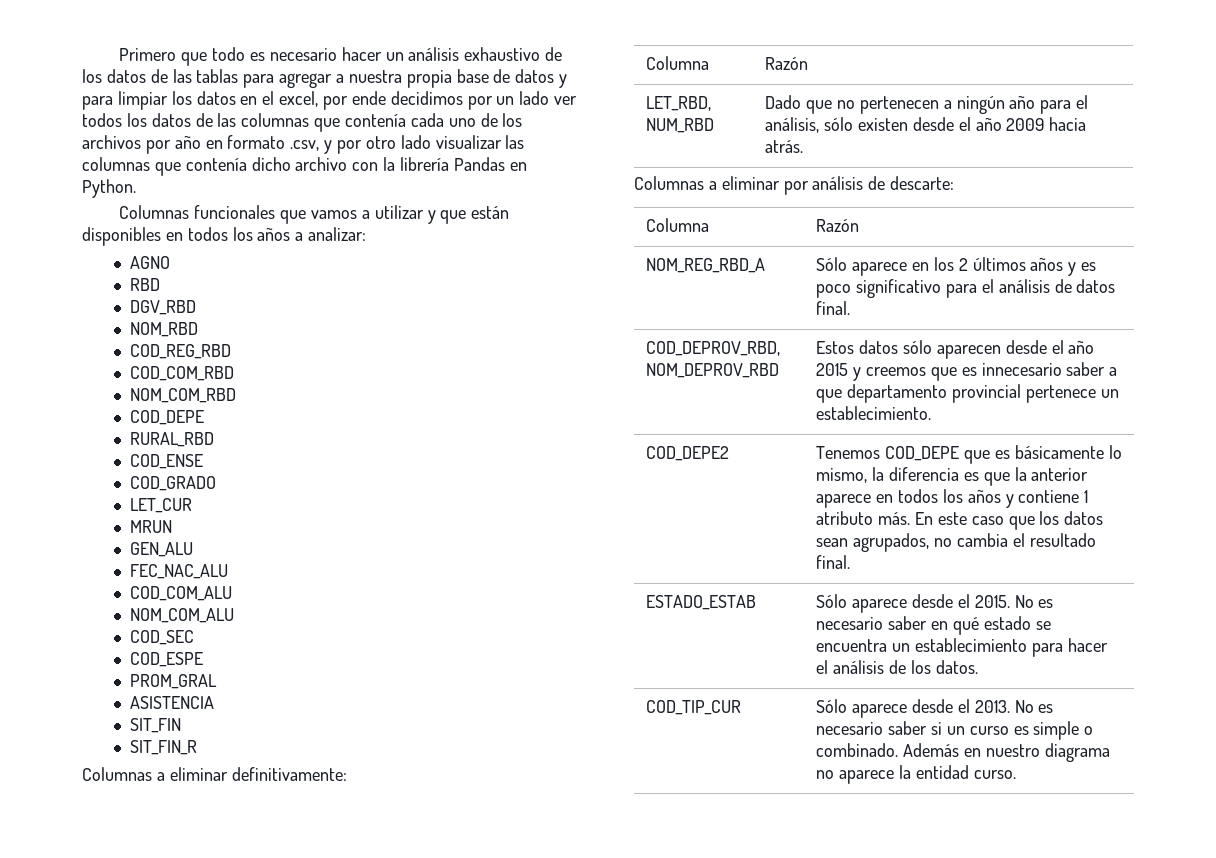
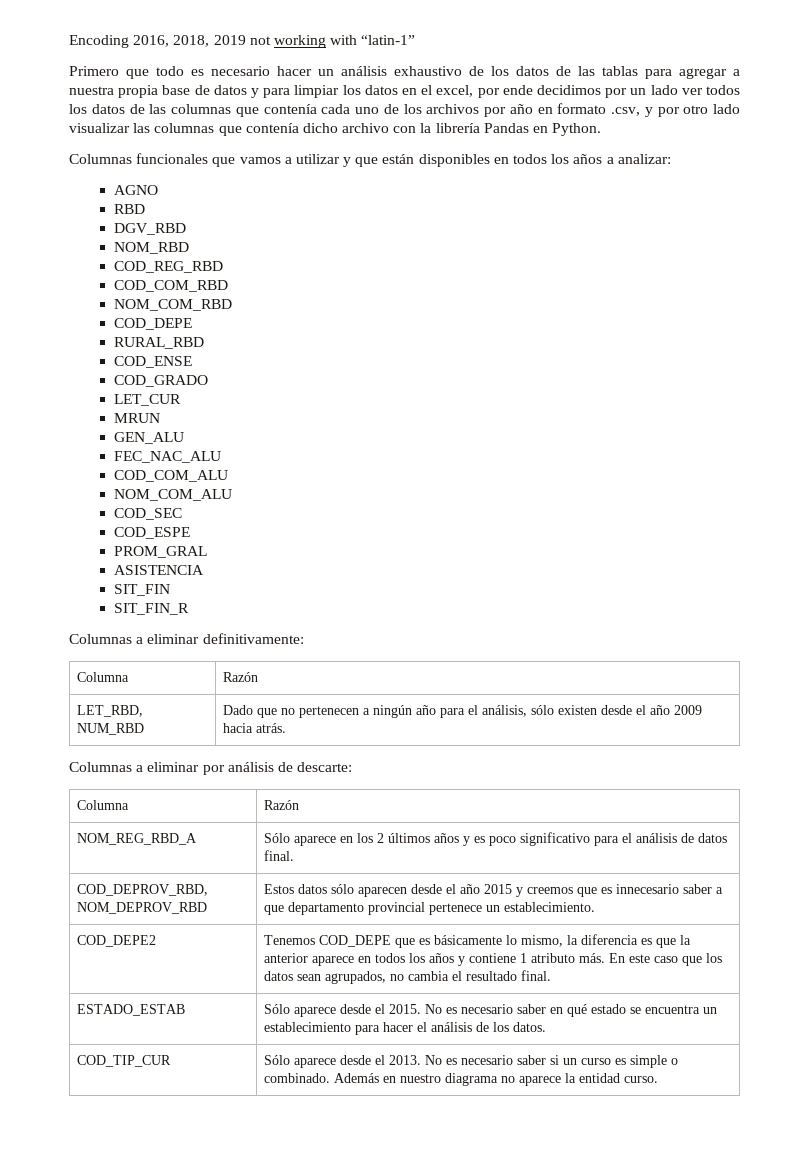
(119, 54) none -> [69,35,416,48] Encoding 2016, 2018, 2019 not working with “latin-1” //

